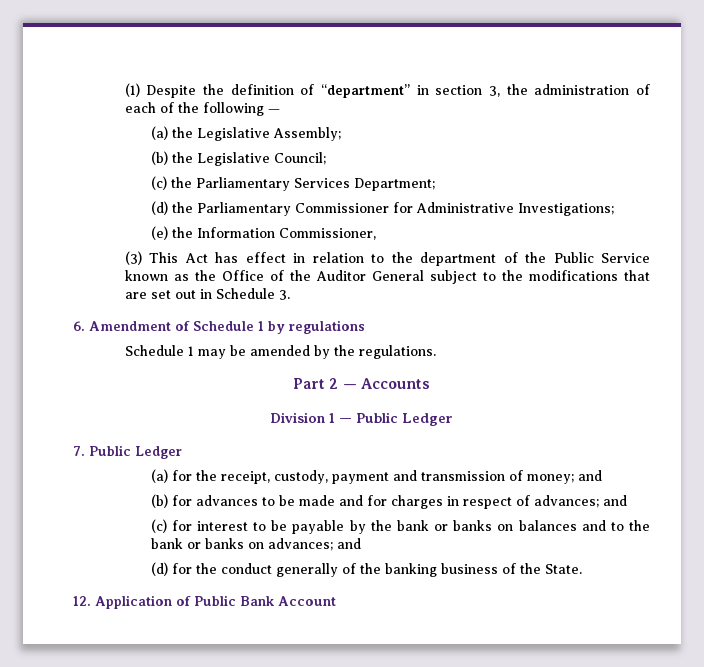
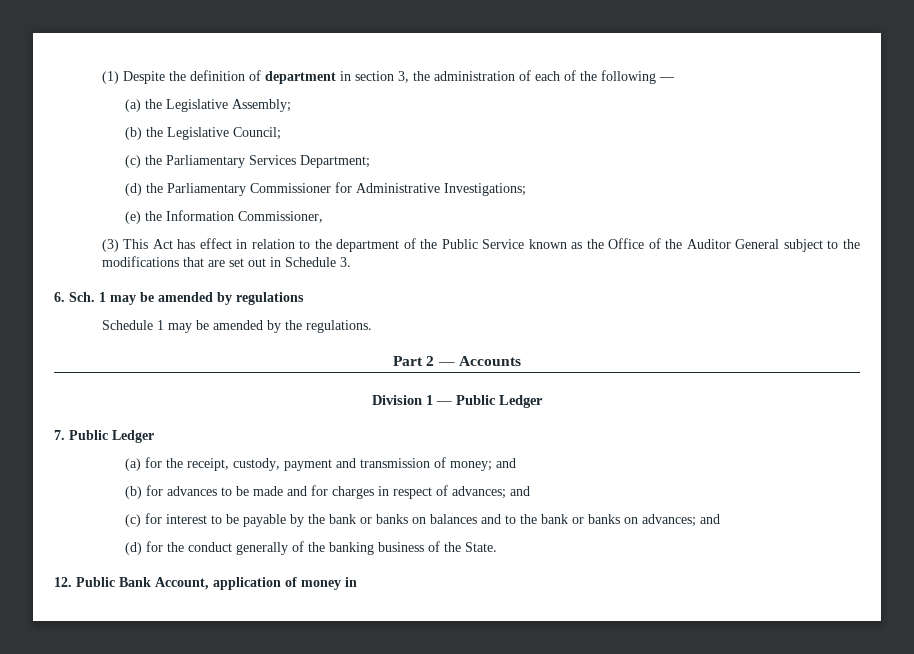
[321,84,411,98] “department” -> [264,71,336,84] department
[89,321,264,331] Amendment of Schedule 1 -> [69,292,213,305] Sch. 1 may be amended
[95,595,336,609] Application of Public Bank Account -> [76,577,357,590] Public Bank Account, application of money in

